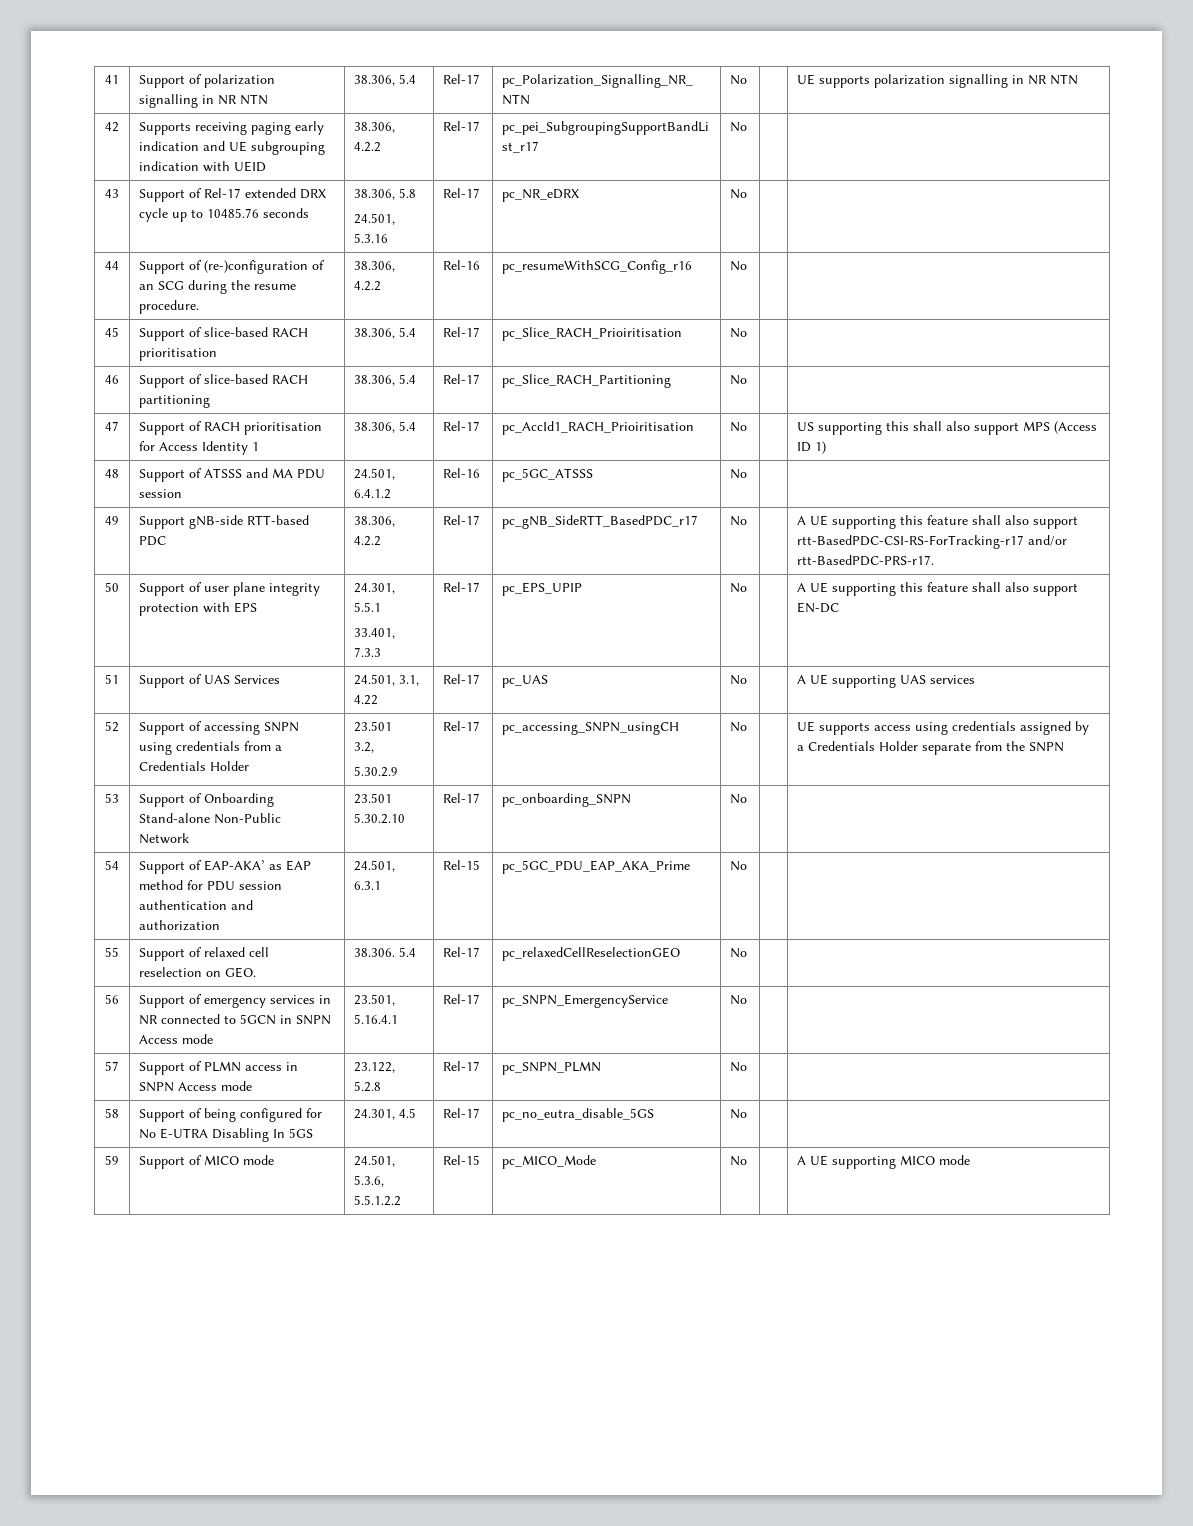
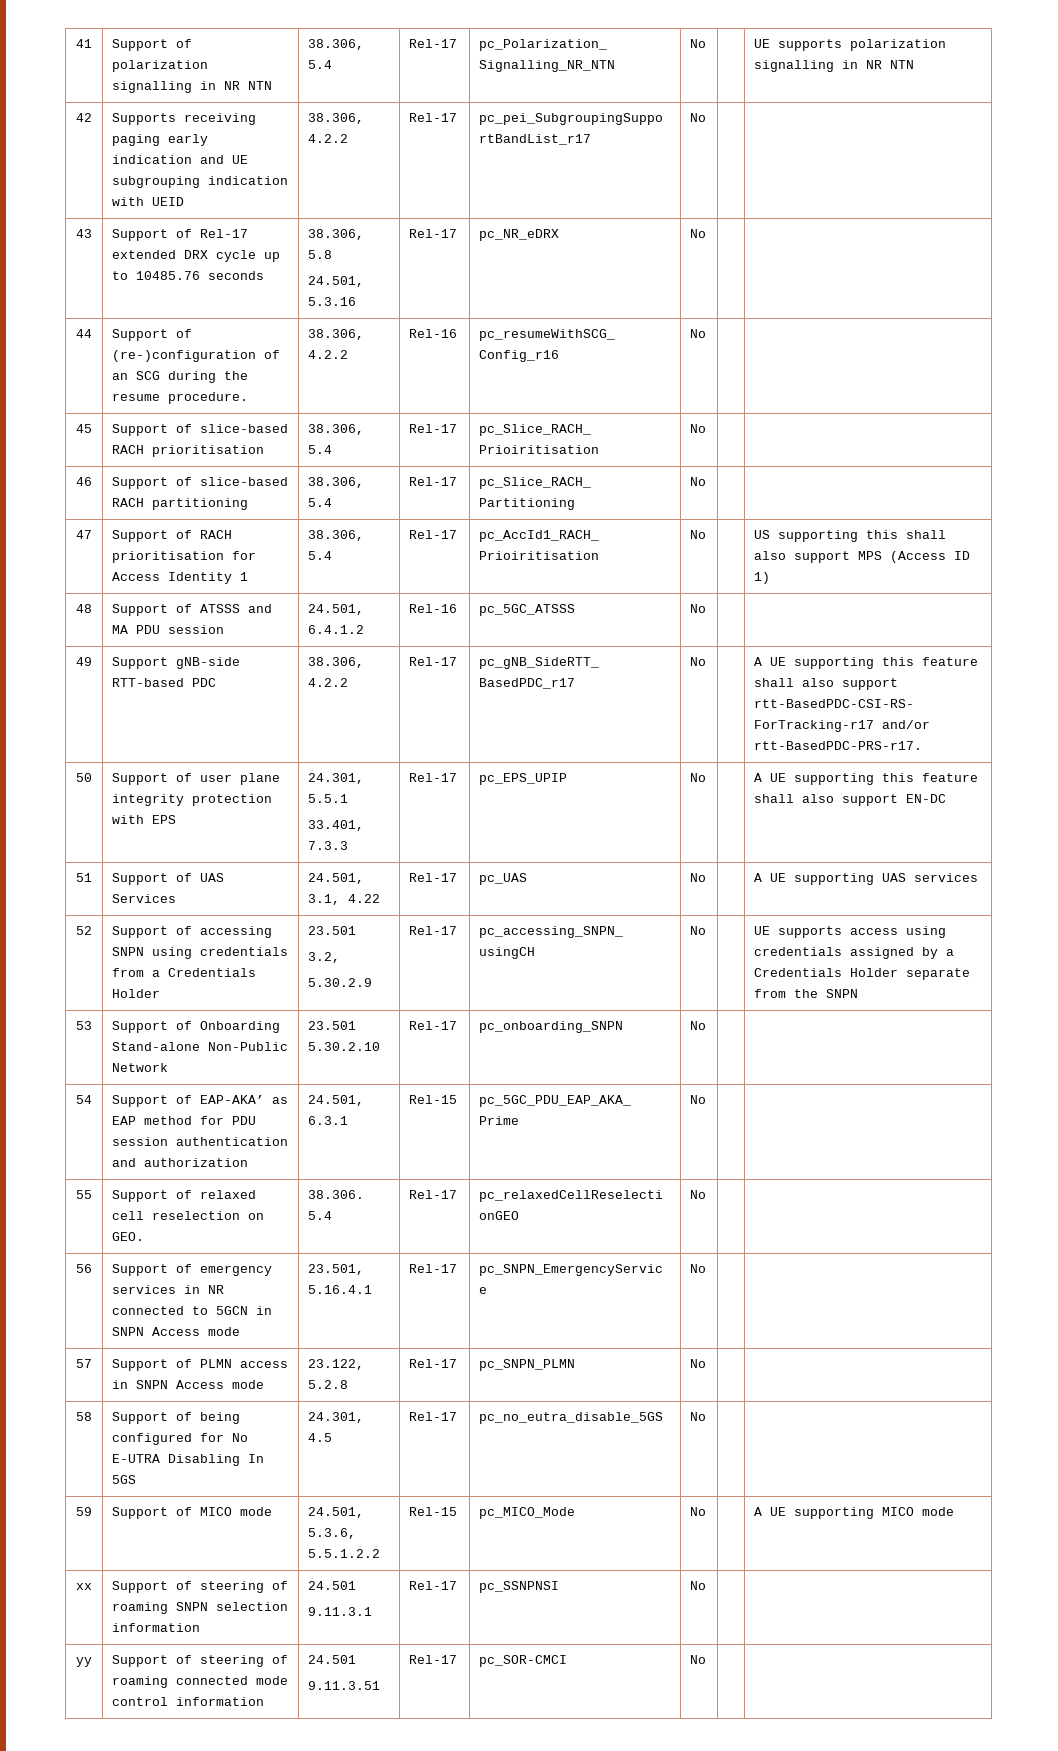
(971, 1160) none -> [76,1583,92,1590] [112,1581,289,1593] [112,1602,289,1614] [112,1623,201,1632] [308,1581,357,1590] [308,1607,373,1616] [409,1581,458,1590] [479,1581,560,1593] [690,1581,707,1590] [76,1657,92,1667] [112,1655,289,1667] [112,1676,289,1688] [112,1697,265,1706] [308,1655,357,1664] [308,1681,381,1690] [409,1655,458,1664] [479,1655,568,1667] [690,1655,707,1664] // xx | Support of steering of roaming SNPN selection information | 24.501 // 9.11.3.1 | Rel-17 | pc_SSNPNSI | No | | // yy | Support of steering of roaming connected mode control information | 24.501 // 9.11.3.51 | Rel-17 | pc_SOR-CMCI | No | |

